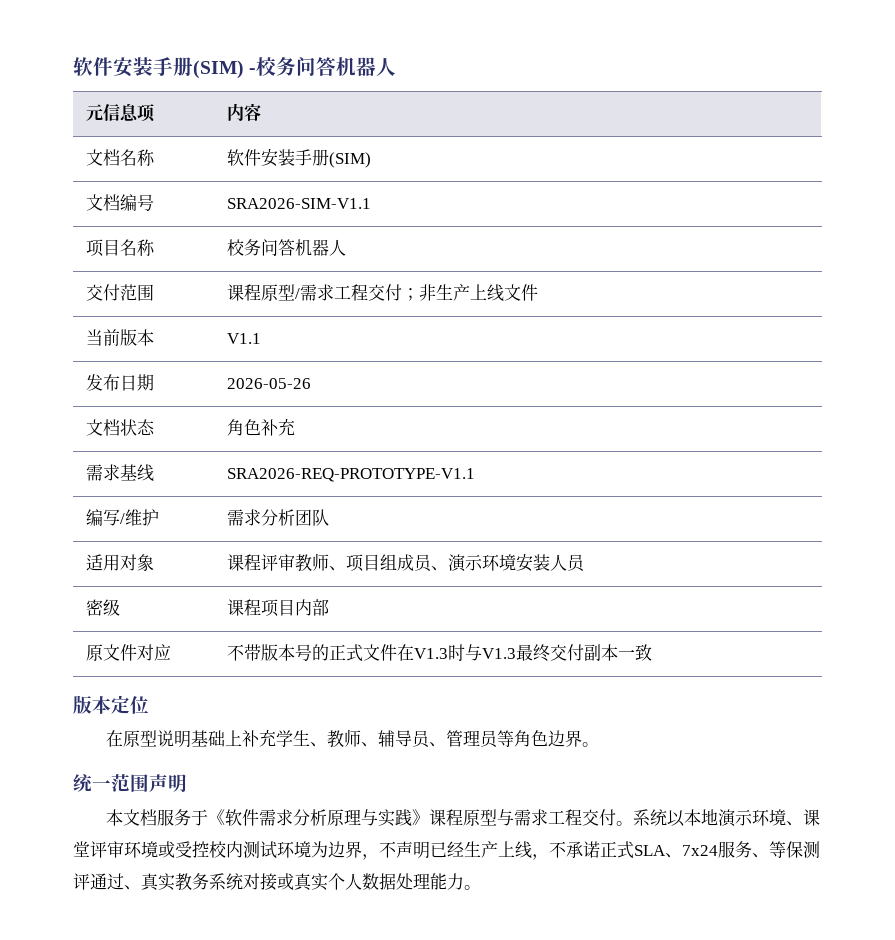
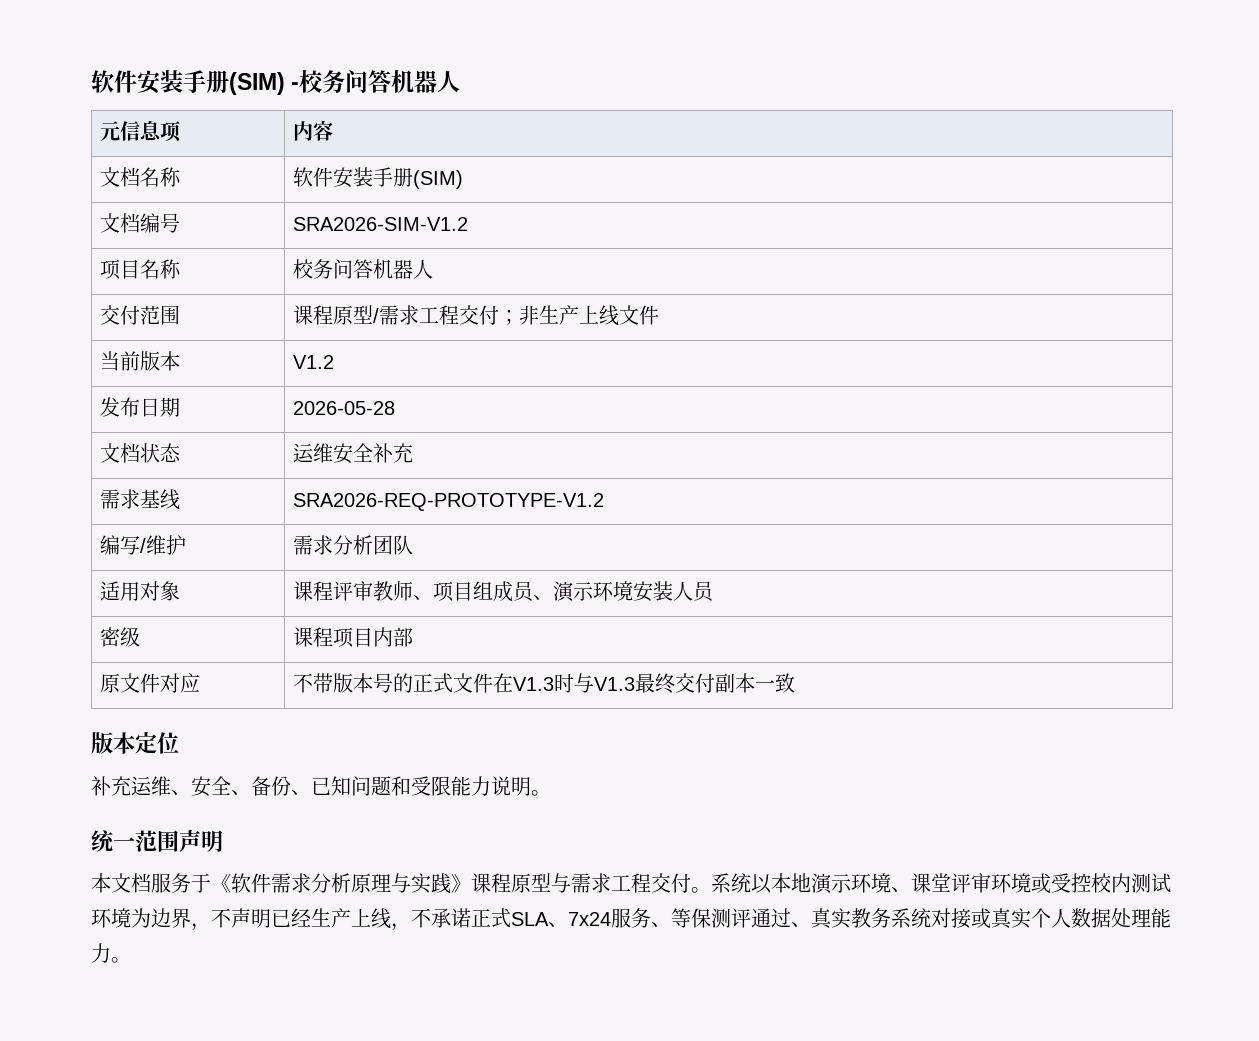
[226,198,371,209] SRA2026-SIM-V1.1 -> [292,217,468,231] SRA2026-SIM-V1.2
[226,333,261,344] V1.1 -> [292,355,334,369] V1.2
[226,378,311,389] 2026-05-26 -> [292,401,395,415] 2026-05-28
[226,419,261,436] 角色 -> [292,443,373,464] 运维安全
[226,468,475,482] SRA2026-REQ-PROTOTYPE-V1.1 -> [292,493,604,511] SRA2026-REQ-PROTOTYPE-V1.2
[105,729,582,748] 在原型说明基础上补充学生、教师、辅导员、管理员等角色边界 -> [91,776,531,797] 补充运维、安全、备份、已知问题和受限能力说明

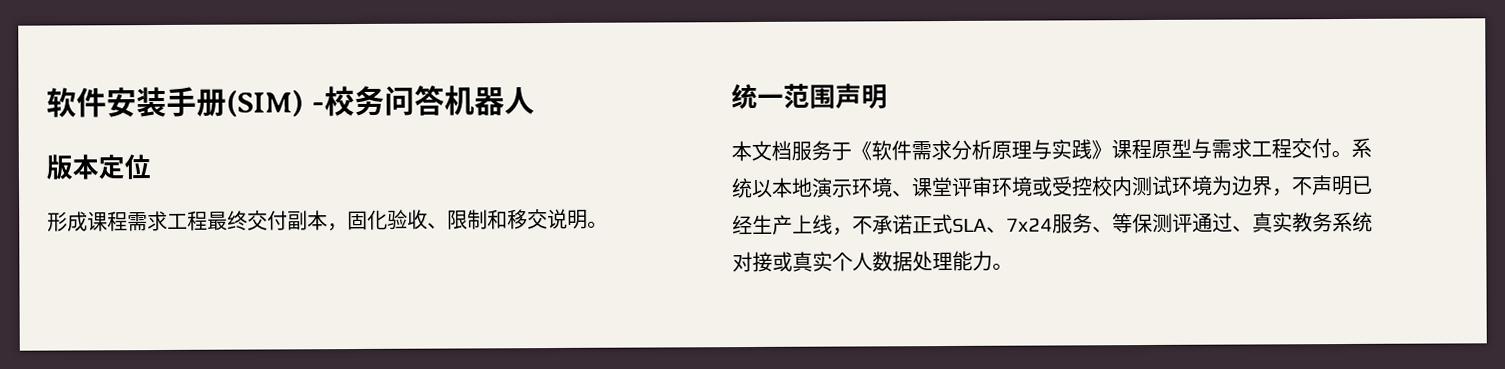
[99,121,181,142] [292,120,333,141] [99,167,181,187] [292,167,463,189] [99,213,180,233] [292,217,468,231] [99,259,181,280] [292,259,433,279] [99,305,180,325] [292,305,659,326] [99,351,180,371] [292,355,334,369] [99,397,180,417] [292,401,395,415] [99,443,181,463] [292,443,413,464] [99,489,180,510] [292,493,604,511] [99,535,186,555] [292,535,413,555] [99,581,180,601] [292,581,715,602] [99,627,140,647] [292,627,413,648] [99,673,200,693] [292,673,795,694] [91,732,179,754] [91,776,491,797] // 元信息项 | 内容 // 文档名称 | 软件安装手册(SIM) // 文档编号 | SRA2026-SIM-V1.2 // 项目名称 | 校务问答机器人 // 交付范围 | 课程原型/需求工程交付；非生产上线文件 // 当前版本 | V1.2 // 发布日期 | 2026-05-28 // 文档状态 | 运维安全补充 // 需求基线 | SRA2026-REQ-PROTOTYPE-V1.2 // 编写/维护 | 需求分析团队 // 适用对象 | 课程评审教师、项目组成员、演示环境安装人员 // 密级 | 课程项目内部 // 原文件对应 | 不带版本号的正式文件在V1.3时与V1.3最终交付副本一致 // 版本定位 // 补充运维、安全、备份、已知问题和受限能力 -> [46,154,151,180] [47,209,548,232] // 版本定位 // 形成课程需求工程最终交付副本，固化验收、限制和移交

